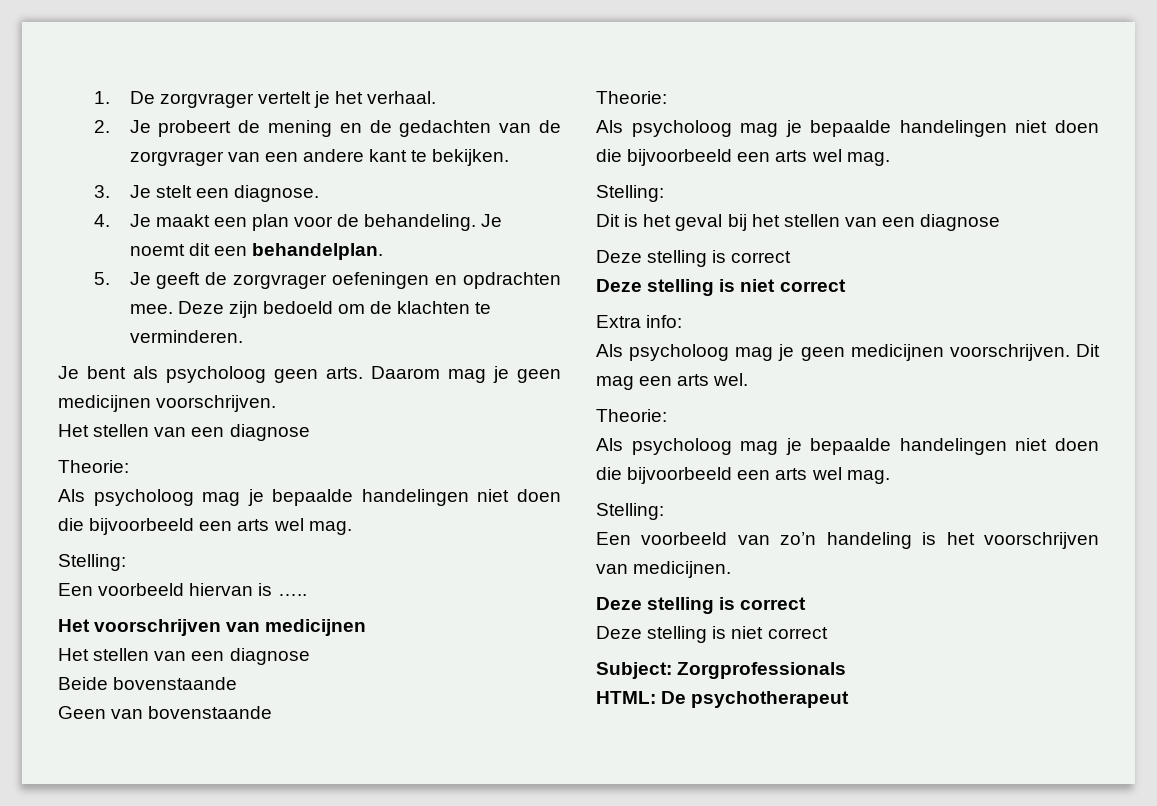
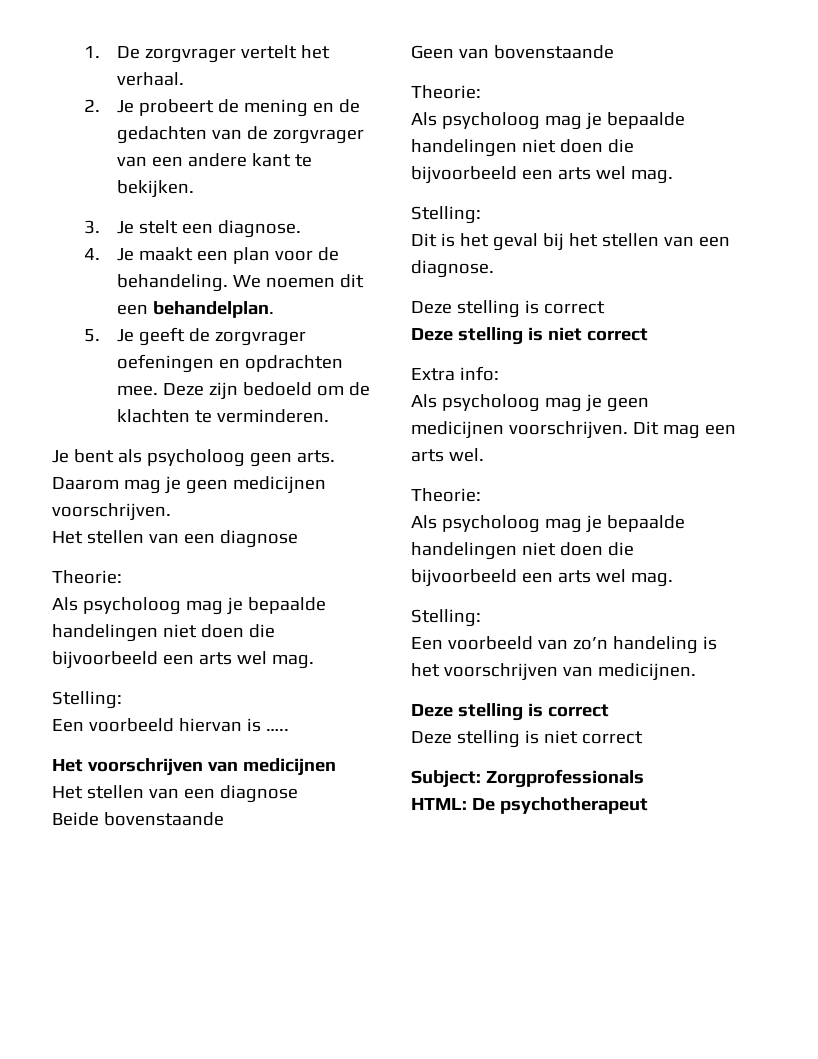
[313,91,330,108] je -> (297, 52) none
[481,214,503,227] [129,244,185,256] Je noemt -> [232,275,335,288] We noemen
[920,214,1001,231] diagnose -> [411,260,494,278] diagnose.

